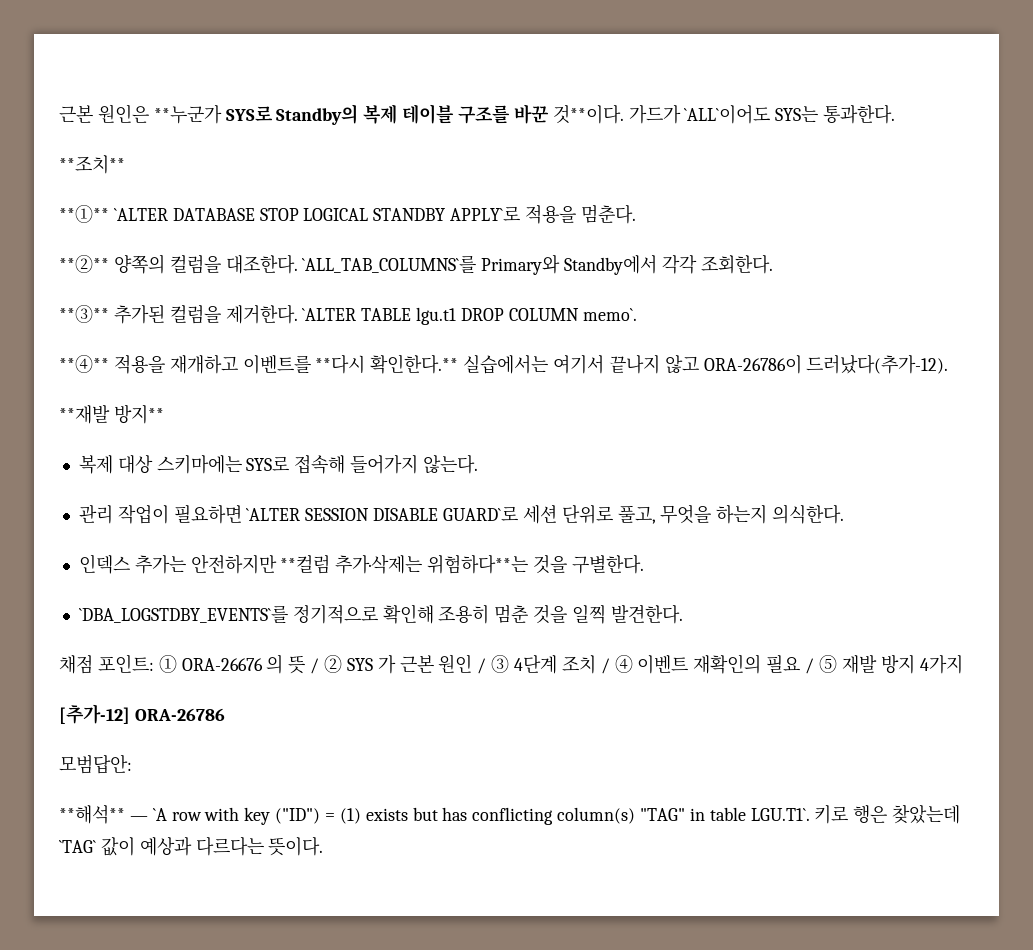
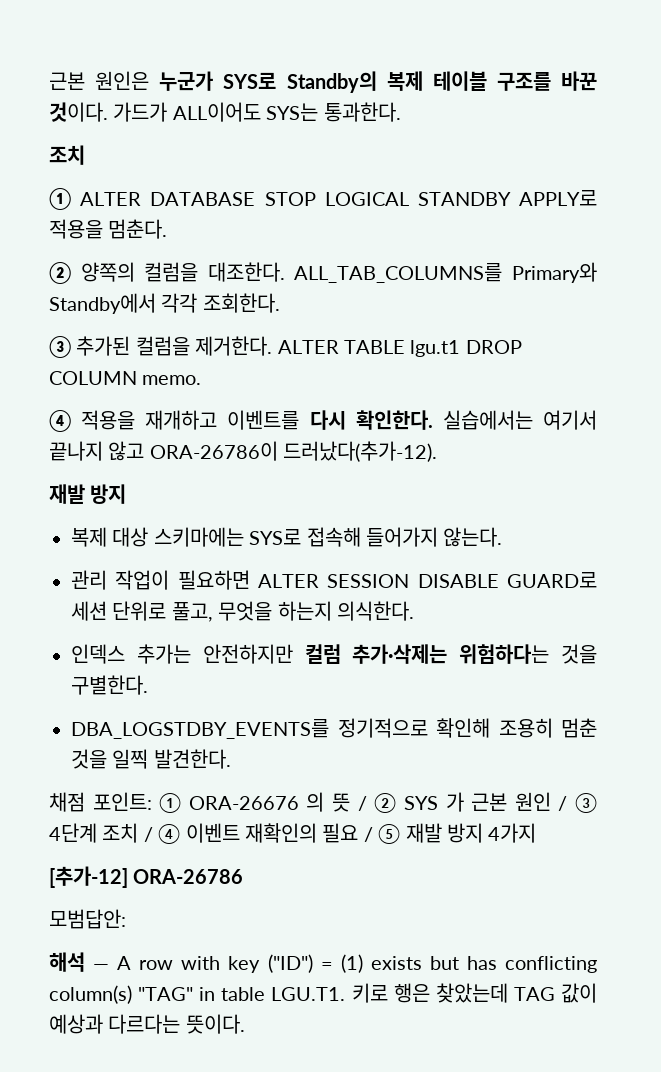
[153,105,222,124] **누군가 -> [159,71,214,91] 누군가
[552,104,771,124] 것**이다. 가드가 `ALL`이어도 -> [49,102,261,122] 것이다. 가드가 ALL이어도
[59,155,125,174] [59,205,168,223] **조치** // **①** `ALTER -> [49,145,85,165] [49,188,142,210] 조치 // ① ALTER
[450,206,521,221] APPLY`로 -> [519,190,597,206] APPLY로
[59,255,109,273] **②** -> [49,262,71,284] ②
[302,255,477,273] `ALL_TAB_COLUMNS`를 -> [294,263,503,283] ALL_TAB_COLUMNS를
[59,305,109,323] **③** -> [49,336,71,358] ③
[302,308,357,321] `ALTER -> [277,340,339,354] ALTER
[582,308,637,321] [59,355,109,373] memo`. // **④** -> [142,375,202,385] [49,410,71,432] memo. // ④
[315,354,459,374] **다시 확인한다.** -> [309,410,433,430] 다시 확인한다.
[59,404,164,424] **재발 방지** -> [49,484,127,504] 재발 방지
[246,508,301,521] `ALTER -> [258,574,319,588] ALTER
[442,506,518,521] GUARD`로 -> [506,572,597,588] GUARD로
[280,554,529,574] **컬럼 추가·삭제는 위험하다**는 -> [304,644,550,664] 컬럼 추가·삭제는 위험하다는
[78,605,288,623] `DBA_LOGSTDBY_EVENTS`를 -> [71,719,329,739] DBA_LOGSTDBY_EVENTS를
[59,805,167,824] **해석** — `A -> [49,952,132,972] 해석 — A
[750,808,810,821] LGU.T1`. -> [271,987,346,1001] LGU.T1.
[59,840,96,853] `TAG` -> [513,987,555,1001] TAG

